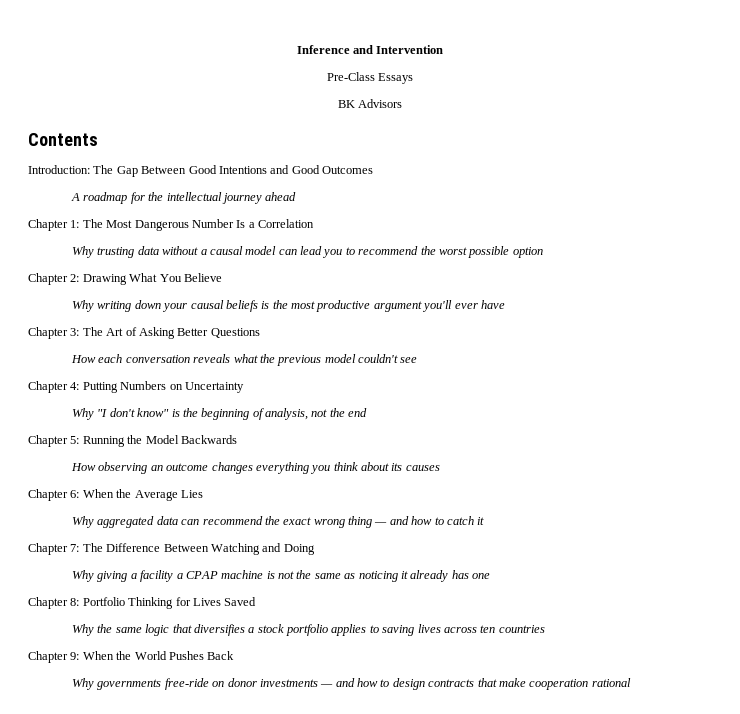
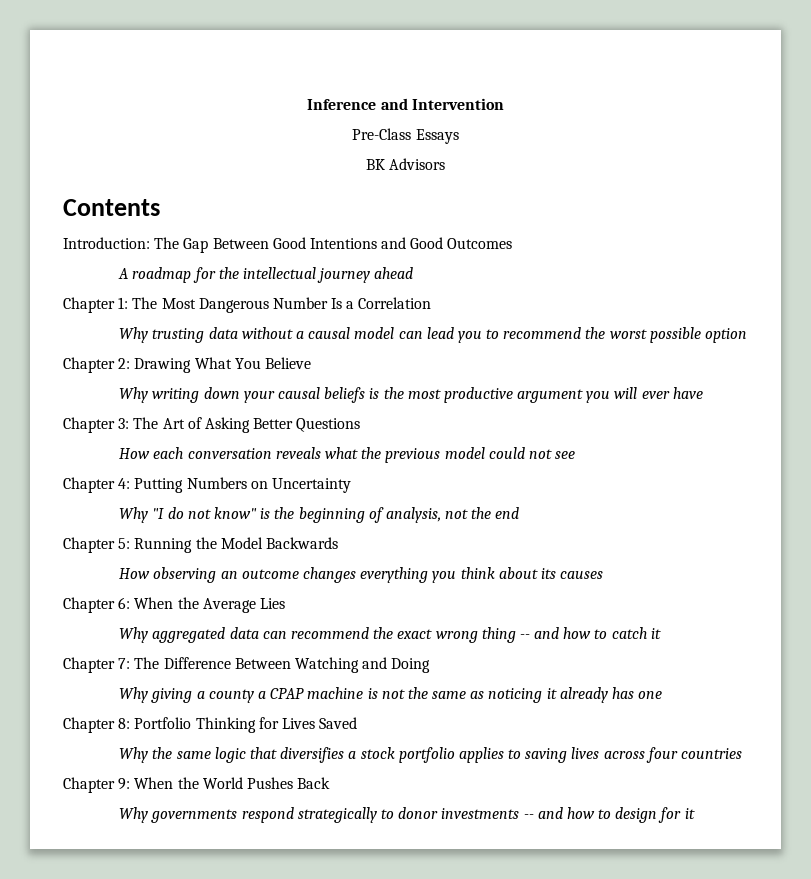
[422,300,453,312] you'll -> [586,387,638,403] you will
[358,354,399,363] couldn't -> [488,447,552,459] could not
[109,408,135,417] don't -> [167,507,211,519] do not
[374,522,388,525] — -> [519,634,530,639] --
[140,570,174,582] facility -> [208,689,254,703] county
[480,625,496,633] ten -> [645,747,678,763] four
[164,678,225,690] free-ride on -> [241,807,394,823] respond strategically to
[320,684,334,687] — -> [523,814,534,819] --
[428,678,631,690] contracts that make cooperation rational -> [658,807,695,823] for it

